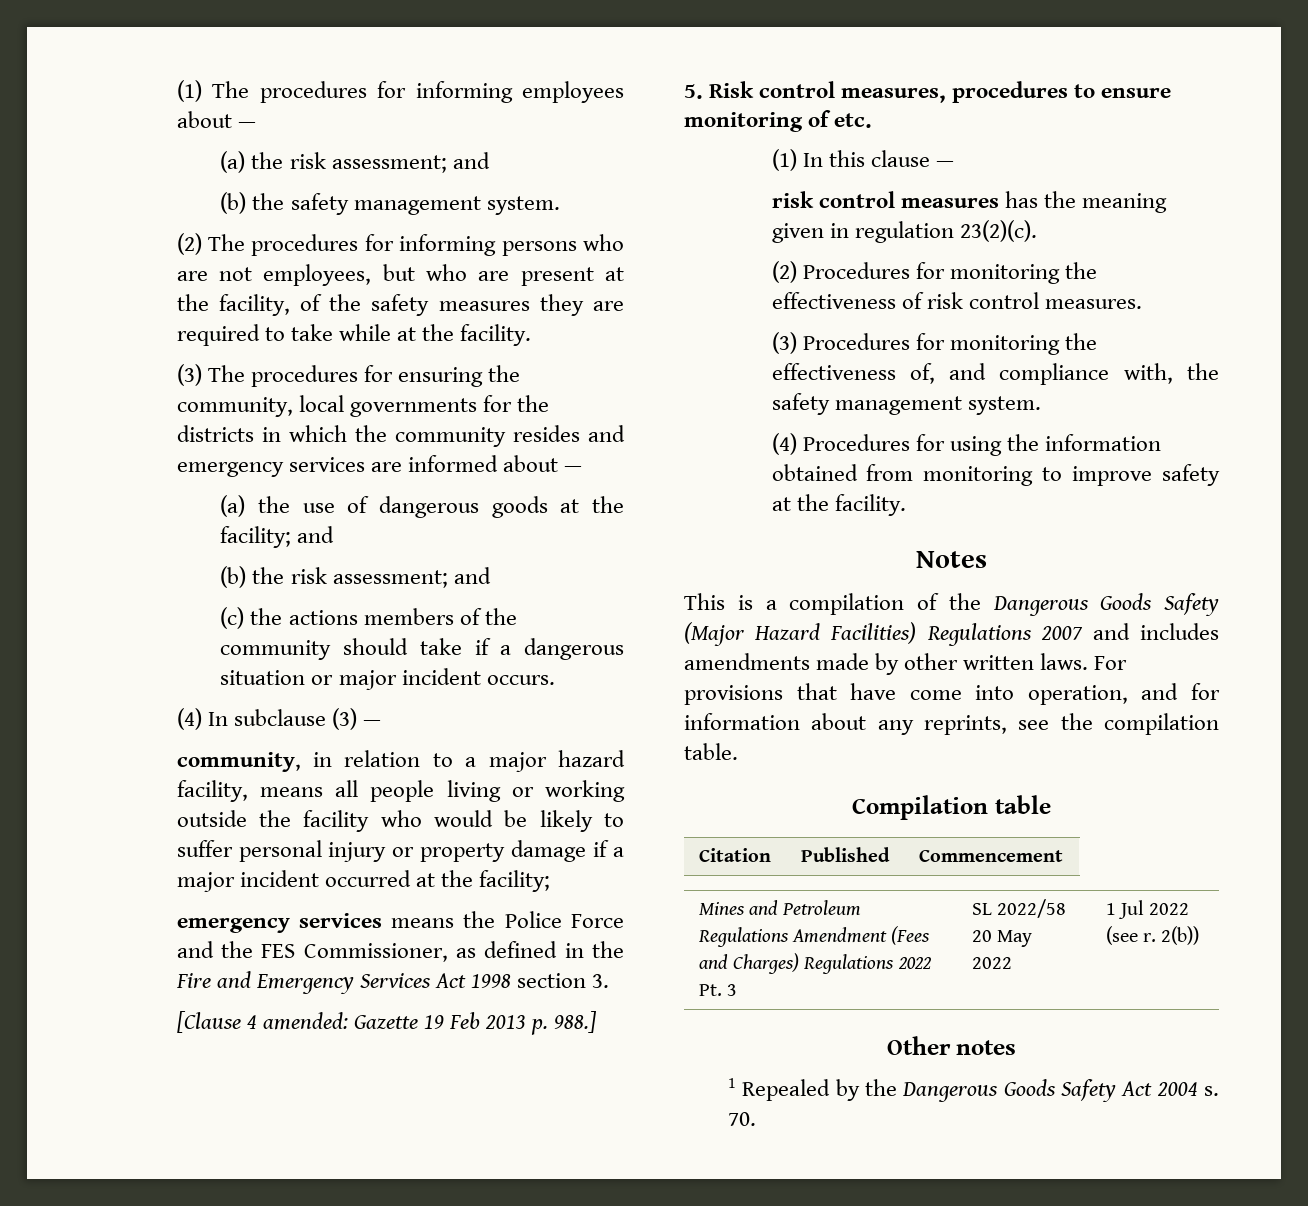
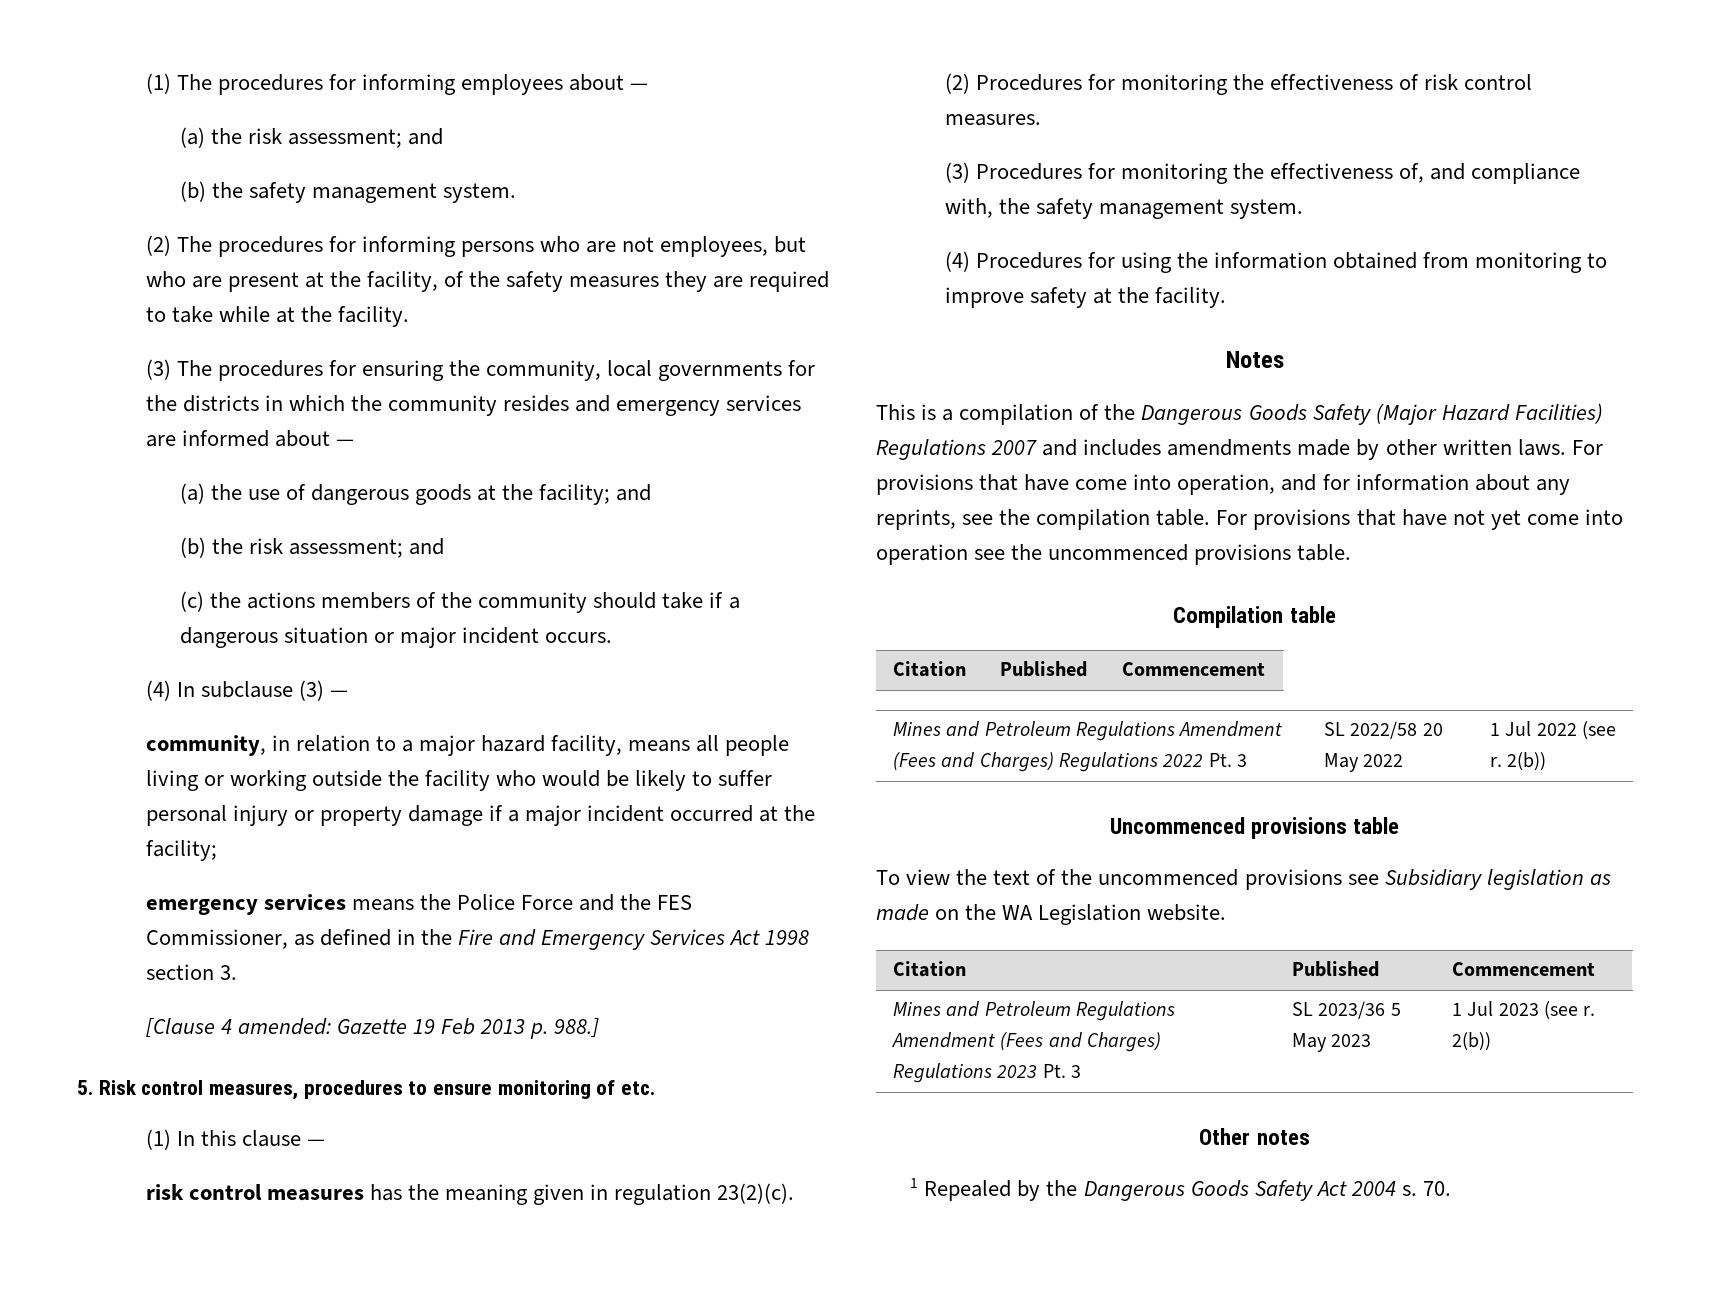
(738, 751) none -> [1216,509,1623,530] [876,544,1352,565] For provisions that have not yet come into operation see the uncommenced provisions table.
(1200, 935) none -> [1109,817,1400,839] [876,869,1611,890] [876,904,1227,925] [892,961,966,977] [1291,961,1379,977] [1451,962,1595,976] [892,1001,1176,1021] [890,1032,1162,1052] [892,1063,1082,1083] [1291,1001,1401,1019] [1291,1033,1372,1052] [1451,1001,1596,1020] [1451,1032,1491,1051] // Uncommenced provisions table // To view the text of the uncommenced provisions see Subsidiary legislation as made on the WA Legislation website. // Citation | Published | Commencement // Mines and Petroleum Regulations Amendment (Fees and Charges) Regulations 2023 Pt. 3 | SL 2023/36 5 May 2023 | 1 Jul 2023 (see r. 2(b))

